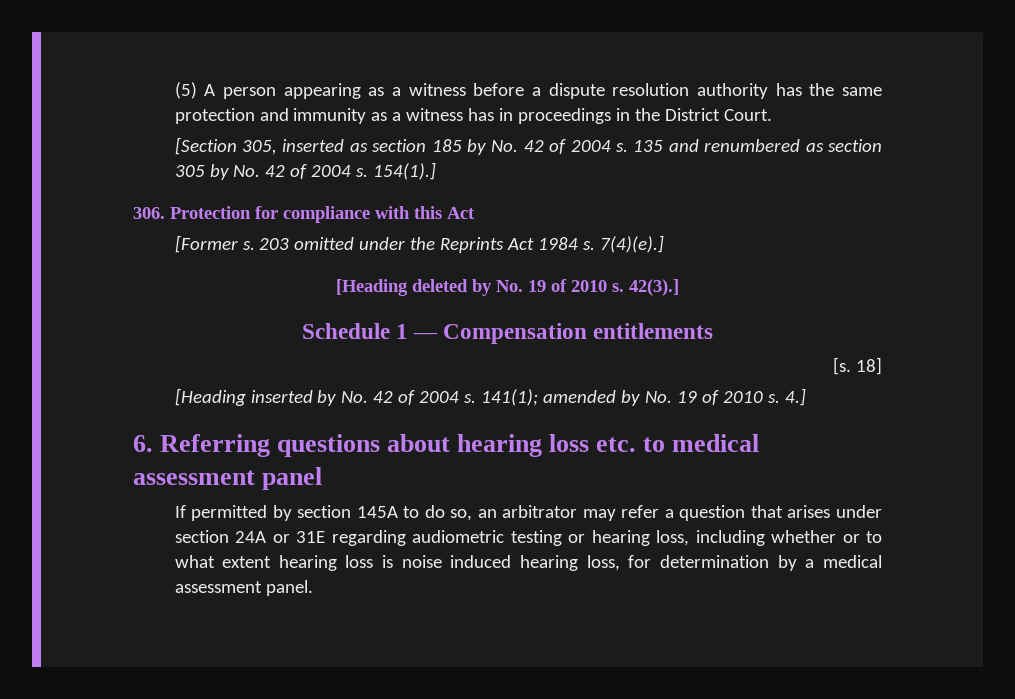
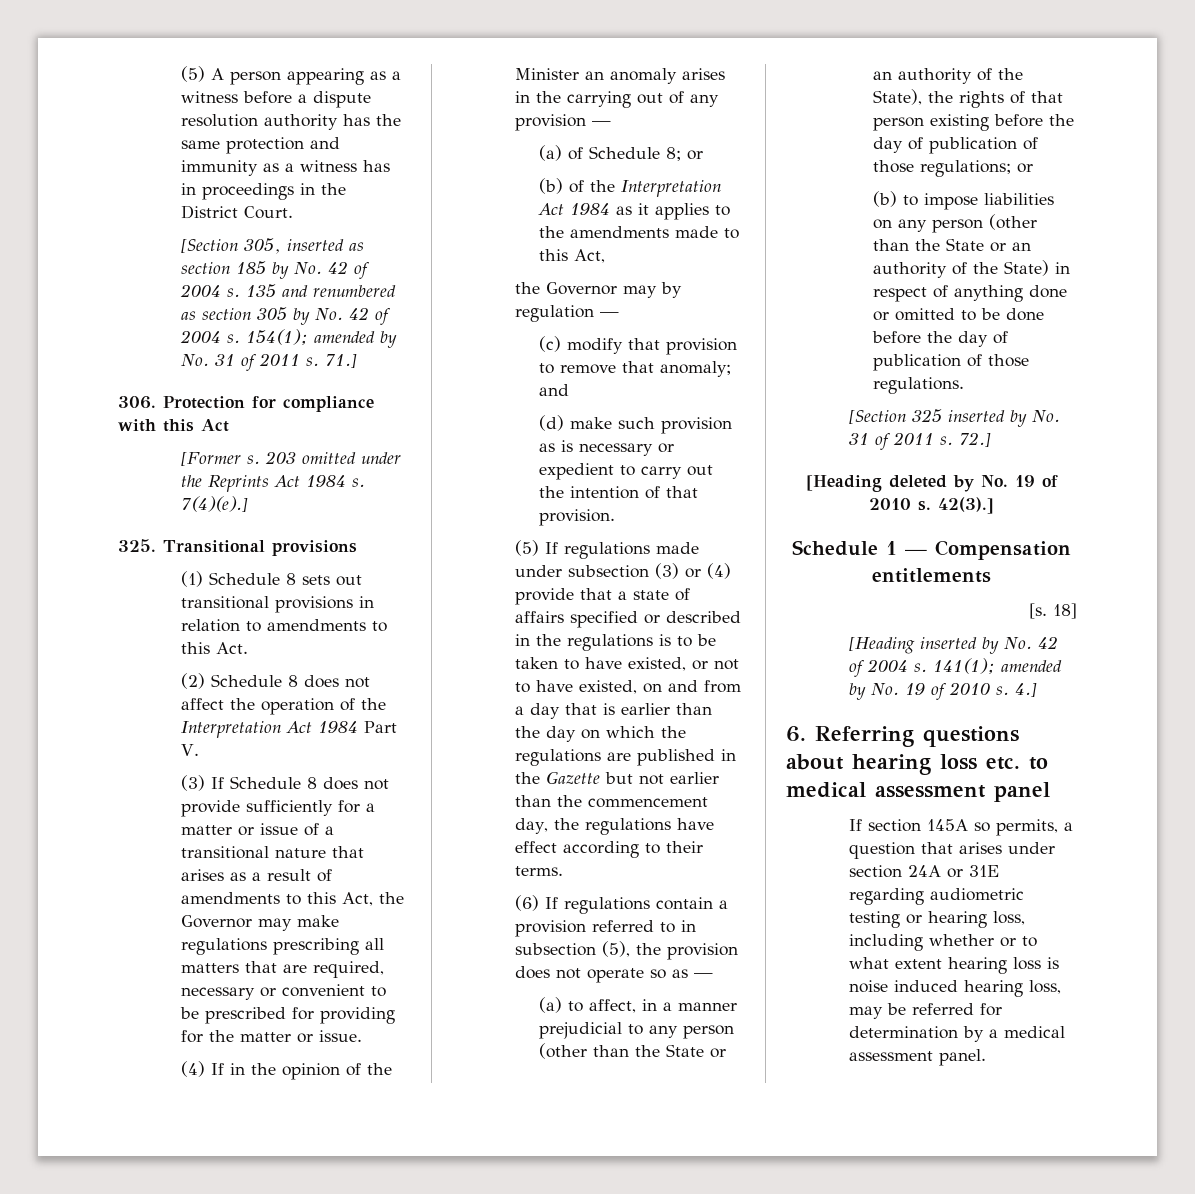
[373,162,437,180] 154(1).] -> [246,329,398,348] [181,353,358,371] 154(1); amended by No. 31 of 2011 s. 71.]
(665, 244) none -> [118,539,357,556] [181,571,363,587] [181,596,375,613] [181,619,388,632] [181,642,249,654] [181,673,371,689] [181,698,387,715] [181,721,398,738] [181,744,200,756] [181,775,390,791] [181,800,376,817] [181,823,335,836] [181,846,365,859] [181,869,333,882] [181,892,405,906] [181,915,340,931] [181,938,385,955] [181,961,385,978] [181,984,387,1000] [180,1007,396,1024] [181,1030,363,1043] [181,1061,393,1080] [515,68,726,84] [515,91,720,108] [515,114,612,131] [539,145,704,161] [539,178,722,197] [538,203,731,220] [539,226,740,239] [539,249,606,263] [515,282,683,298] [515,305,620,322] [539,336,738,355] [539,361,732,377] [539,384,570,396] [539,415,733,434] [539,440,675,456] [539,463,714,480] [539,486,699,499] [539,509,616,526] [515,540,700,559] [515,563,732,579] [515,588,691,605] [515,611,742,628] [515,634,717,651] [515,657,740,671] [515,680,742,694] [515,703,713,719] [515,726,687,742] [515,749,737,766] [515,771,720,785] [515,795,709,808] [515,818,715,835] [515,841,704,858] [515,866,564,876] [515,895,729,914] [515,920,697,937] [515,941,739,960] [515,966,714,983] [539,997,738,1013] [539,1022,735,1039] [539,1043,727,1059] [873,68,1024,84] [873,89,1064,108] [873,114,1075,131] [873,137,1039,154] [873,160,1034,177] [873,191,1055,210] [873,214,1038,233] [873,238,1032,252] [873,260,1071,278] [873,285,1068,302] [873,308,1045,321] [872,331,1009,347] [873,354,1030,371] [873,377,965,394] [849,409,1061,427] [849,432,992,450] // 325. Transitional provisions // (1) Schedule 8 sets out transitional provisions in relation to amendments to this Act. // (2) Schedule 8 does not affect the operation of the Interpretation Act 1984 Part V. // (3) If Schedule 8 does not provide sufficiently for a matter or issue of a transitional nature that arises as a result of amendments to this Act, the Governor may make regulations prescribing all matters that are required, necessary or convenient to be prescribed for providing for the matter or issue. // (4) If in the opinion of the Minister an anomaly arises in the carrying out of any provision — // (a) of Schedule 8; or // (b) of the Interpretation Act 1984 as it applies to the amendments made to this Act, // the Governor may by regulation — // (c) modify that provision to remove that anomaly; and // (d) make such provision as is necessary or expedient to carry out the intention of that provision. // (5) If regulations made under subsection (3) or (4) provide that a state of affairs specified or described in the regulations is to be taken to have existed, or not to have existed, on and from a day that is earlier than the day on which the regulations are published in the Gazette but not earlier than the commencement day, the regulations have effect according to their terms. // (6) If regulations contain a provision referred to in subsection (5), the provision does not operate so as — // (a) to affect, in a manner prejudicial to any person (other than the State or an authority of the State), the rights of that person existing before the day of publication of those regulations; or // (b) to impose liabilities on any person (other than the State or an authority of the State) in respect of anything done or omitted to be done before the day of publication of those regulations. // [Section 325 inserted by No. 31 of 2011 s. 72.]
[191,505,660,521] permitted by section 145A to do so, an arbitrator may refer -> [868,819,1059,836] section 145A so permits,
(620, 563) none -> [849,1003,975,1019] may be referred

